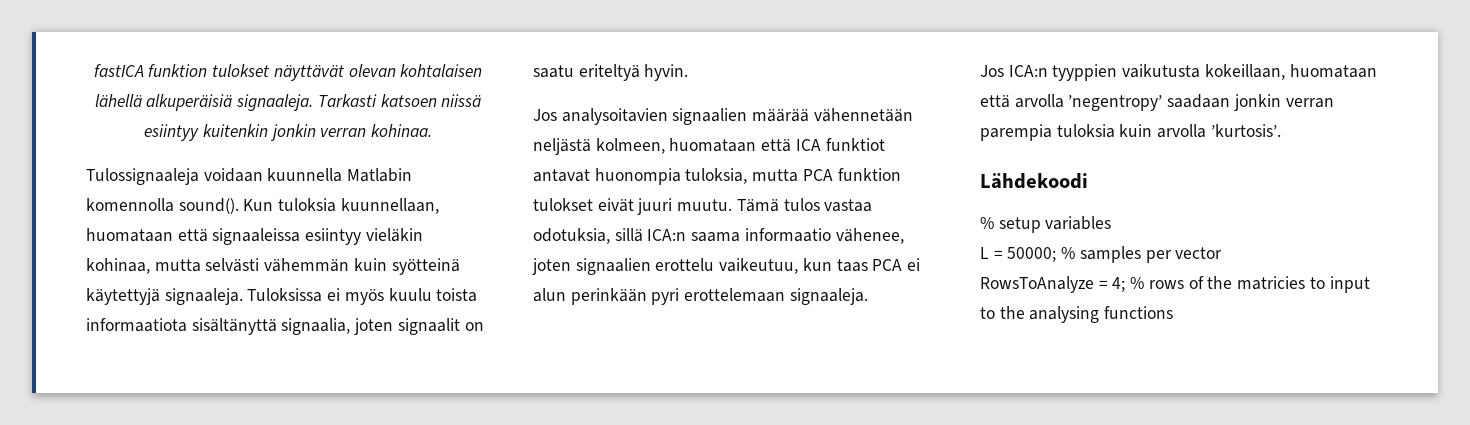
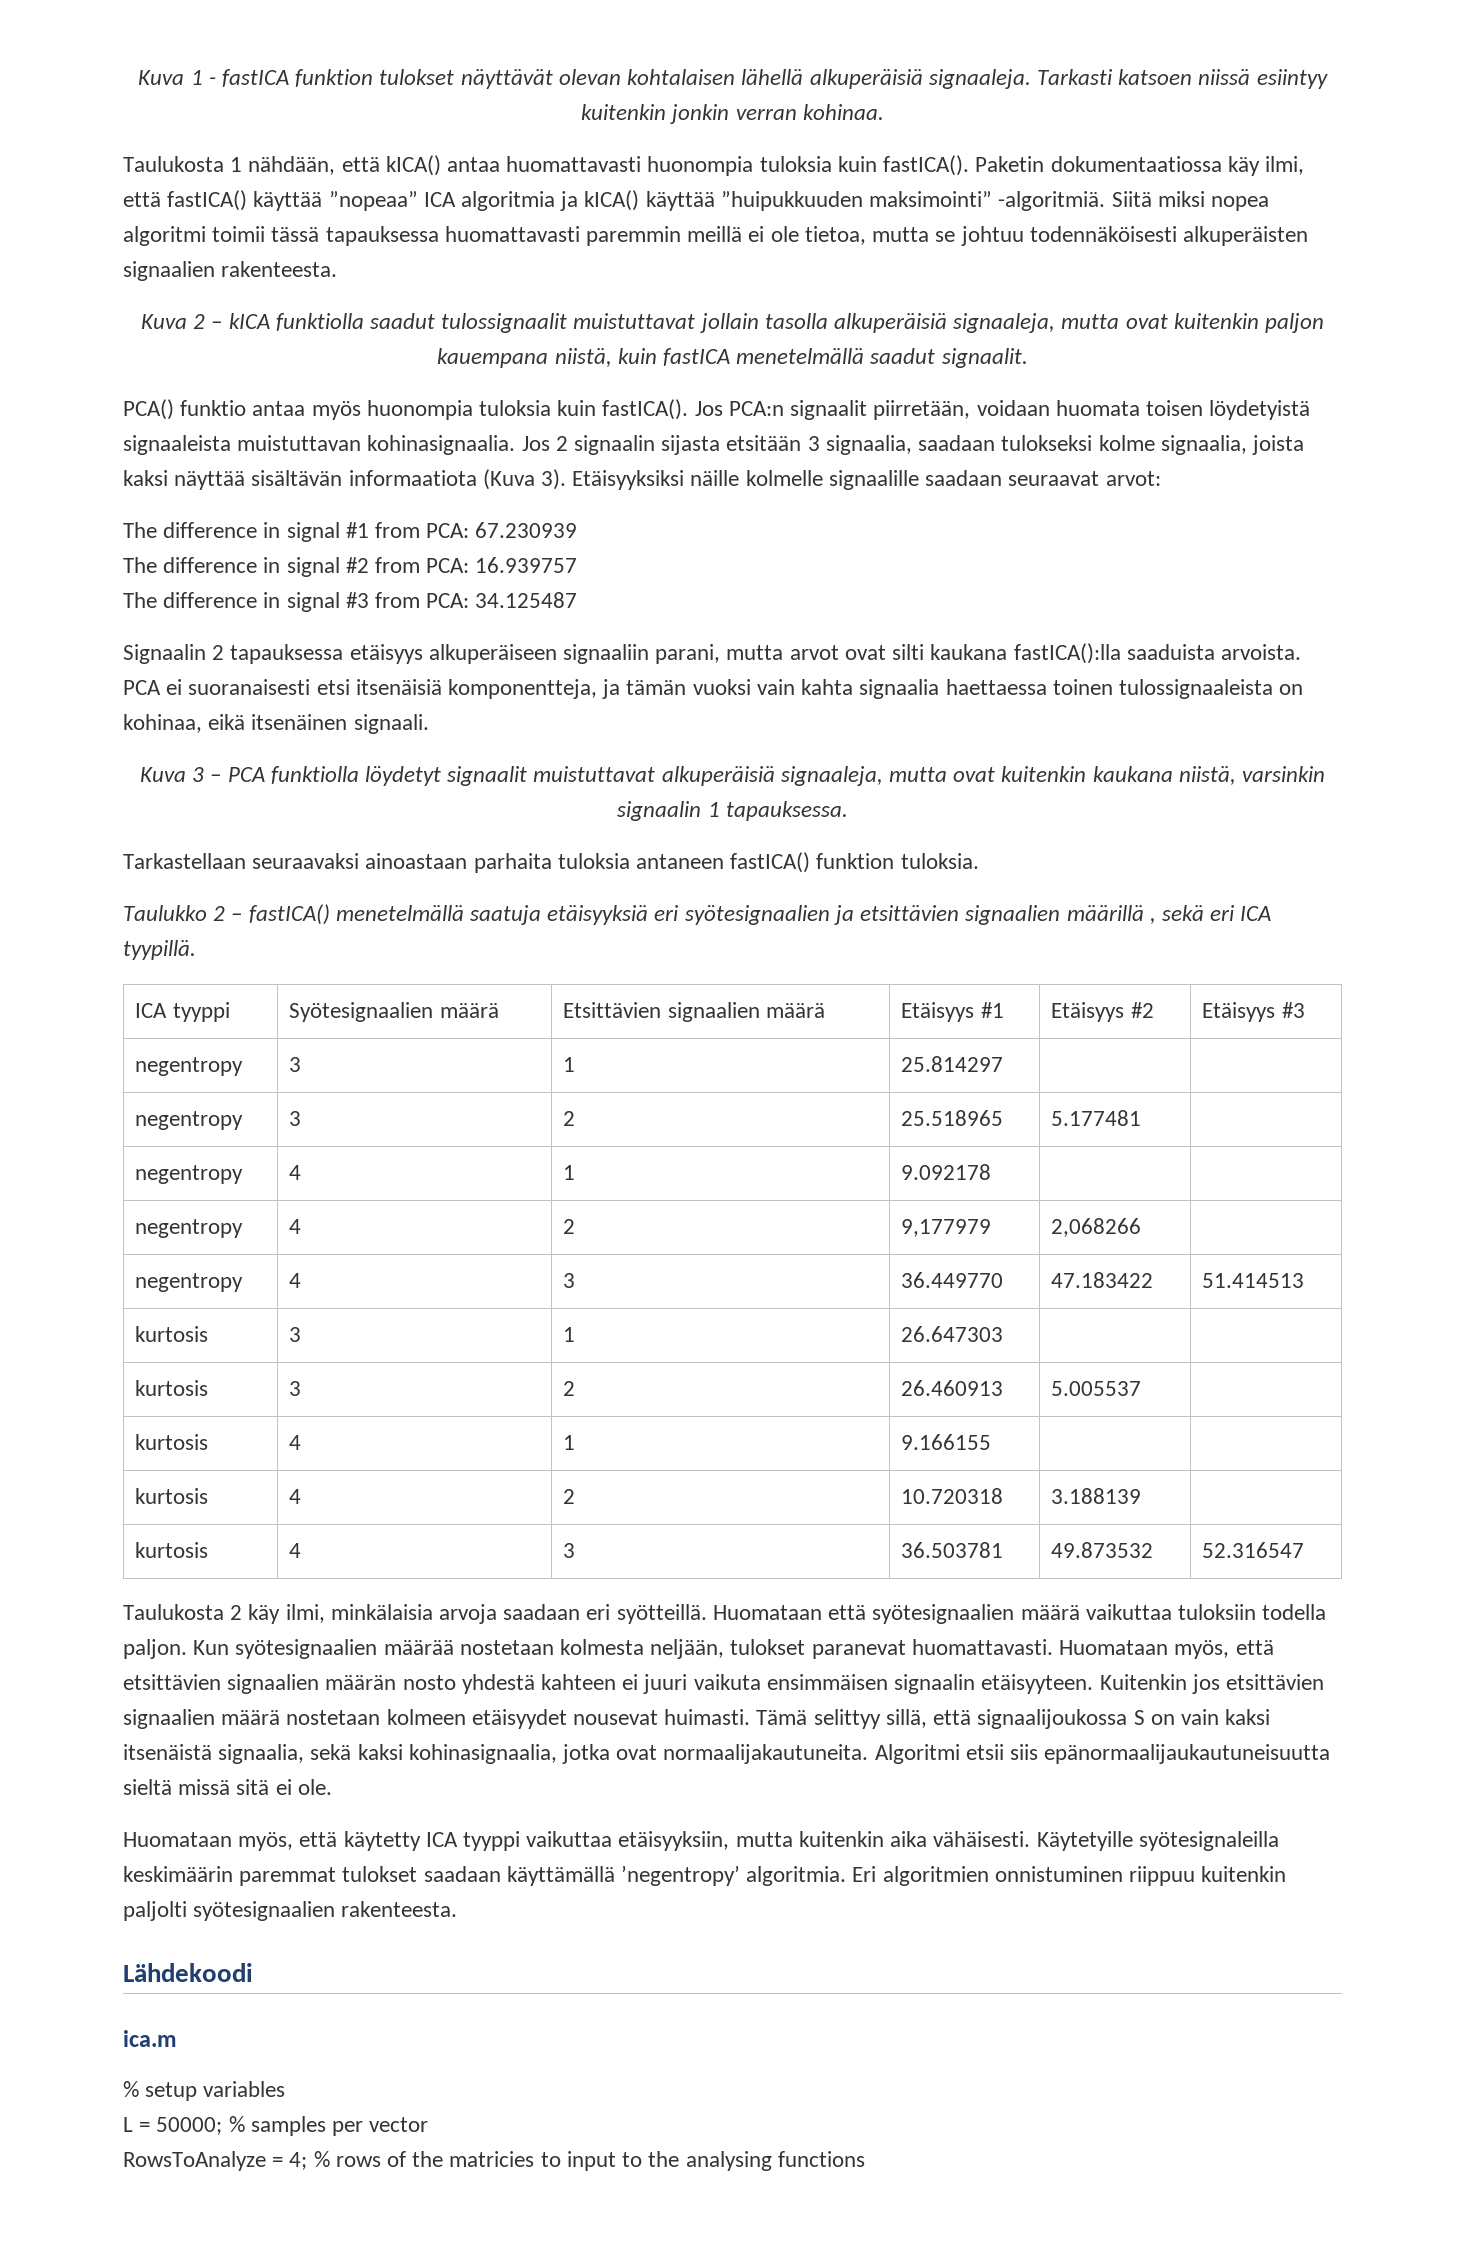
(93, 70) none -> [138,70,216,85] Kuva 1 -
[86,168,413,185] [86,198,439,214] [86,228,423,245] [86,258,460,275] [86,288,478,305] [86,318,484,335] [533,64,689,81] [533,108,913,125] [533,138,885,155] [533,168,901,185] [533,198,873,215] [533,228,904,244] [532,258,921,275] [533,288,868,305] [980,64,1377,81] [980,94,1334,111] [980,124,1281,141] Tulossignaaleja voidaan kuunnella Matlabin komennolla sound(). Kun tuloksia kuunnellaan, huomataan että signaaleissa esiintyy vieläkin kohinaa, mutta selvästi vähemmän kuin syötteinä käytettyjä signaaleja. Tuloksissa ei myös kuulu toista informaatiota sisältänyttä signaalia, joten signaalit on saatu eriteltyä hyvin. // Jos analysoitavien signaalien määrää vähennetään neljästä kolmeen, huomataan että ICA funktiot antavat huonompia tuloksia, mutta PCA funktion tulokset eivät juuri muutu. Tämä tulos vastaa odotuksia, sillä ICA:n saama informaatio vähenee, joten signaalien erottelu vaikeutuu, kun taas PCA ei alun perinkään pyri erottelemaan signaaleja. // Jos ICA:n tyyppien vaikutusta kokeillaan, huomataan että arvolla ’negentropy’ saadaan jonkin verran parempia tuloksia kuin arvolla ’kurtosis’. -> [123,155,1304,176] [123,190,1269,211] [123,226,1308,246] [123,261,338,281] [140,313,1325,333] [437,348,1028,368] [123,399,1311,420] [123,435,1304,455] [123,469,1161,490] [123,522,578,542] [123,557,578,577] [123,592,578,612] [123,643,1301,664] [123,679,1304,699] [123,714,429,734] [139,766,1326,786] [617,801,848,821] [123,852,979,873] [123,904,1272,925] [123,940,196,960] [135,1002,230,1022] [289,1002,499,1022] [563,1002,825,1022] [901,1002,1004,1022] [1051,1002,1154,1022] [1202,1002,1305,1022] [135,1057,244,1076] [289,1057,302,1072] [563,1057,576,1072] [901,1056,1004,1072] [135,1111,244,1130] [289,1111,302,1126] [563,1111,576,1126] [901,1110,1004,1126] [1051,1110,1142,1126] [135,1165,244,1184] [289,1165,302,1180] [563,1165,576,1180] [901,1164,992,1180] [135,1219,244,1238] [289,1219,302,1234] [563,1219,576,1234] [901,1219,992,1237] [1051,1218,1142,1237] [135,1273,244,1292] [289,1273,302,1288] [563,1273,576,1288] [901,1272,1004,1288] [1051,1272,1154,1288] [1202,1273,1305,1288] [135,1326,209,1342] [289,1327,302,1342] [563,1327,576,1342] [901,1326,1004,1342] [135,1380,209,1396] [289,1381,302,1396] [563,1381,576,1396] [901,1380,1004,1396] [1051,1381,1142,1396] [135,1434,209,1450] [289,1435,302,1450] [563,1435,576,1450] [901,1434,992,1450] [135,1488,209,1504] [289,1489,302,1504] [563,1489,576,1504] [901,1488,1004,1504] [1051,1488,1142,1504] [135,1542,209,1558] [289,1543,302,1558] [563,1543,576,1558] [901,1542,1004,1558] [1051,1542,1154,1558] [1202,1542,1305,1558] [123,1604,1327,1624] [123,1639,1274,1659] [123,1674,1324,1694] [123,1709,1271,1729] [123,1744,1331,1764] [123,1779,332,1795] [123,1831,1279,1851] [123,1865,1287,1886] [123,1901,458,1921] Taulukosta 1 nähdään, että kICA() antaa huomattavasti huonompia tuloksia kuin fastICA(). Paketin dokumentaatiossa käy ilmi, että fastICA() käyttää ”nopeaa” ICA algoritmia ja kICA() käyttää ”huipukkuuden maksimointi” -algoritmiä. Siitä miksi nopea algoritmi toimii tässä tapauksessa huomattavasti paremmin meillä ei ole tietoa, mutta se johtuu todennäköisesti alkuperäisten signaalien rakenteesta. // Kuva 2 – kICA funktiolla saadut tulossignaalit muistuttavat jollain tasolla alkuperäisiä signaaleja, mutta ovat kuitenkin paljon kauempana niistä, kuin fastICA menetelmällä saadut signaalit. // PCA() funktio antaa myös huonompia tuloksia kuin fastICA(). Jos PCA:n signaalit piirretään, voidaan huomata toisen löydetyistä signaaleista muistuttavan kohinasignaalia. Jos 2 signaalin sijasta etsitään 3 signaalia, saadaan tulokseksi kolme signaalia, joista kaksi näyttää sisältävän informaatiota (Kuva 3). Etäisyyksiksi näille kolmelle signaalille saadaan seuraavat arvot: // The difference in signal #1 from PCA: 67.230939 // The difference in signal #2 from PCA: 16.939757 // The difference in signal #3 from PCA: 34.125487 // Signaalin 2 tapauksessa etäisyys alkuperäiseen signaaliin parani, mutta arvot ovat silti kaukana fastICA():lla saaduista arvoista. PCA ei suoranaisesti etsi itsenäisiä komponentteja, ja tämän vuoksi vain kahta signaalia haettaessa toinen tulossignaaleista on kohinaa, eikä itsenäinen signaali. // Kuva 3 – PCA funktiolla löydetyt signaalit muistuttavat alkuperäisiä signaaleja, mutta ovat kuitenkin kaukana niistä, varsinkin signaalin 1 tapauksessa. // Tarkastellaan seuraavaksi ainoastaan parhaita tuloksia antaneen fastICA() funktion tuloksia. // Taulukko 2 – fastICA() menetelmällä saatuja etäisyyksiä eri syötesignaalien ja etsittävien signaalien määrillä , sekä eri ICA tyypillä. // ICA tyyppi | Syötesignaalien määrä | Etsittävien signaalien määrä | Etäisyys #1 | Etäisyys #2 | Etäisyys #3 // negentropy | 3 | 1 | 25.814297 | | // negentropy | 3 | 2 | 25.518965 | 5.177481 | // negentropy | 4 | 1 | 9.092178 | | // negentropy | 4 | 2 | 9,177979 | 2,068266 | // negentropy | 4 | 3 | 36.449770 | 47.183422 | 51.414513 // kurtosis | 3 | 1 | 26.647303 | | // kurtosis | 3 | 2 | 26.460913 | 5.005537 | // kurtosis | 4 | 1 | 9.166155 | | // kurtosis | 4 | 2 | 10.720318 | 3.188139 | // kurtosis | 4 | 3 | 36.503781 | 49.873532 | 52.316547 // Taulukosta 2 käy ilmi, minkälaisia arvoja saadaan eri syötteillä. Huomataan että syötesignaalien määrä vaikuttaa tuloksiin todella paljon. Kun syötesignaalien määrää nostetaan kolmesta neljään, tulokset paranevat huomattavasti. Huomataan myös, että etsittävien signaalien määrän nosto yhdestä kahteen ei juuri vaikuta ensimmäisen signaalin etäisyyteen. Kuitenkin jos etsittävien signaalien määrä nostetaan kolmeen etäisyydet nousevat huimasti. Tämä selittyy sillä, että signaalijoukossa S on vain kaksi itsenäistä signaalia, sekä kaksi kohinasignaalia, jotka ovat normaalijakautuneita. Algoritmi etsii siis epänormaalijaukautuneisuutta sieltä missä sitä ei ole. // Huomataan myös, että käytetty ICA tyyppi vaikuttaa etäisyyksiin, mutta kuitenkin aika vähäisesti. Käytetyille syötesignaleilla keskimäärin paremmat tulokset saadaan käyttämällä ’negentropy’ algoritmia. Eri algoritmien onnistuminen riippuu kuitenkin paljolti syötesignaalien rakenteesta.
(1088, 181) none -> [123,2030,177,2047] // ica.m

